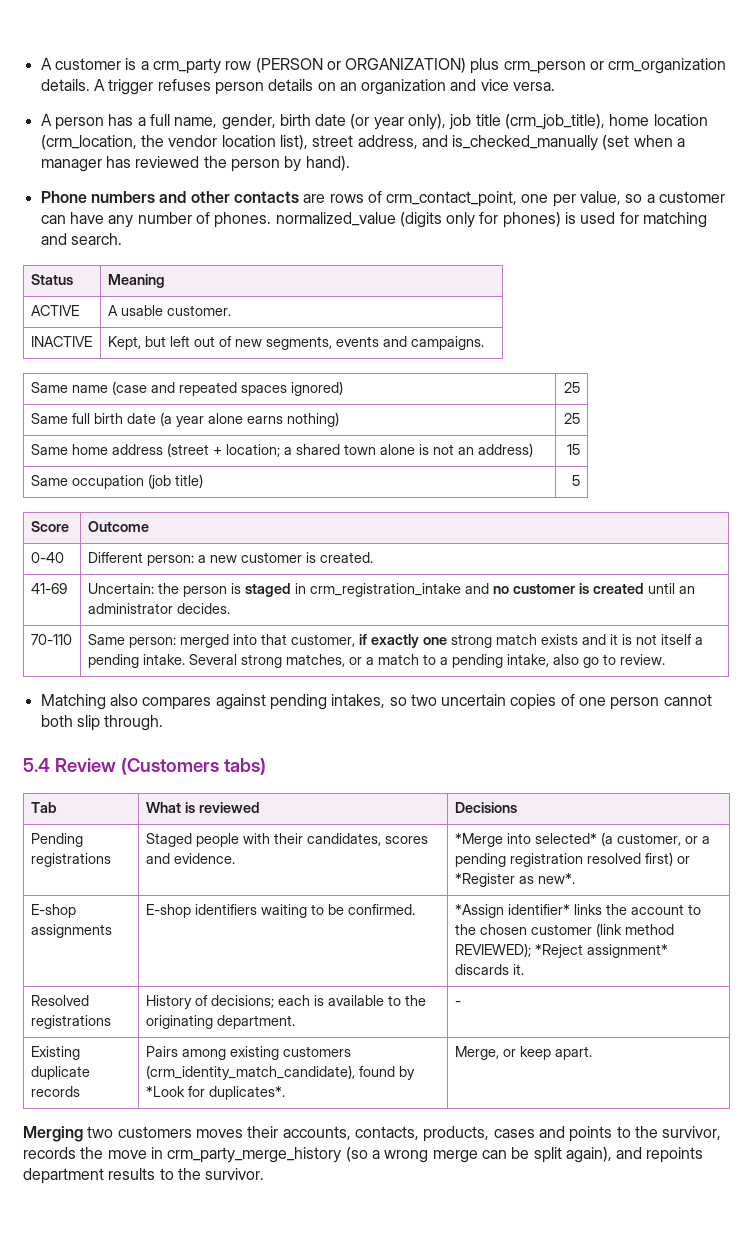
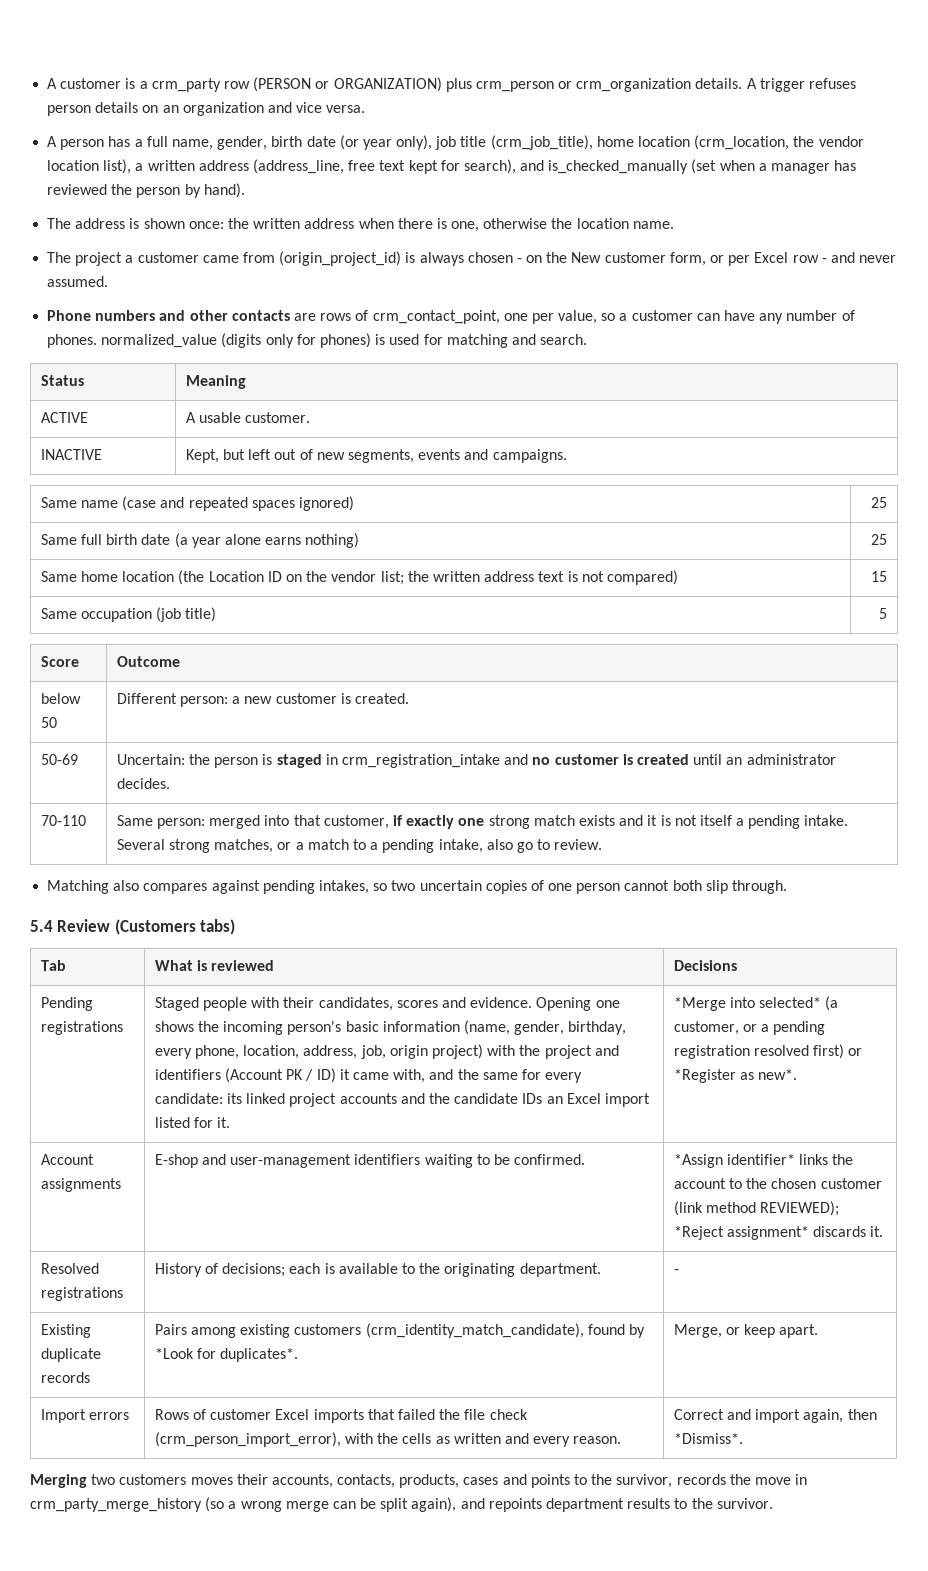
[312,135,418,149] street address, -> [135,159,516,174] a written address (address_line, free text kept for search),
(350, 163) none -> [47,218,674,232] [47,251,897,266] [47,276,109,287] // The address is shown once: the written address when there is one, otherwise the location name. // The project a customer came from (origin_project_id) is always chosen - on the New customer form, or per Excel row - and never assumed.
[111,443,533,457] address (street + location; a shared town alone is not an address) -> [122,570,678,585] location (the Location ID on the vendor list; the written address text is not compared)
[30,552,64,563] 0-40 -> [40,693,81,704] [40,717,57,728] below 50
[30,583,67,594] 41-69 -> [40,754,78,765] 50-69
(235, 858) none -> [536,997,620,1011] [154,1020,627,1035] [154,1044,619,1059] [154,1068,583,1083] [154,1093,650,1107] [154,1117,231,1128] Opening one shows the incoming person's basic information (name, gender, birthday, every phone, location, address, job, origin project) with the project and identifiers (Account PK / ID) it came with, and the same for every candidate: its linked project accounts and the candidate IDs an Excel import listed for it.
[30,904,76,918] E-shop -> [40,1154,94,1165] Account
(191, 911) none -> [202,1154,352,1168] and user-management
(592, 1053) none -> [40,1409,130,1423] [154,1409,528,1423] [154,1432,622,1447] [673,1409,877,1423] [673,1433,743,1444] // Import errors | Rows of customer Excel imports that failed the file check (crm_person_import_error), with the cells as written and every reason. | Correct and import again, then *Dismiss*.

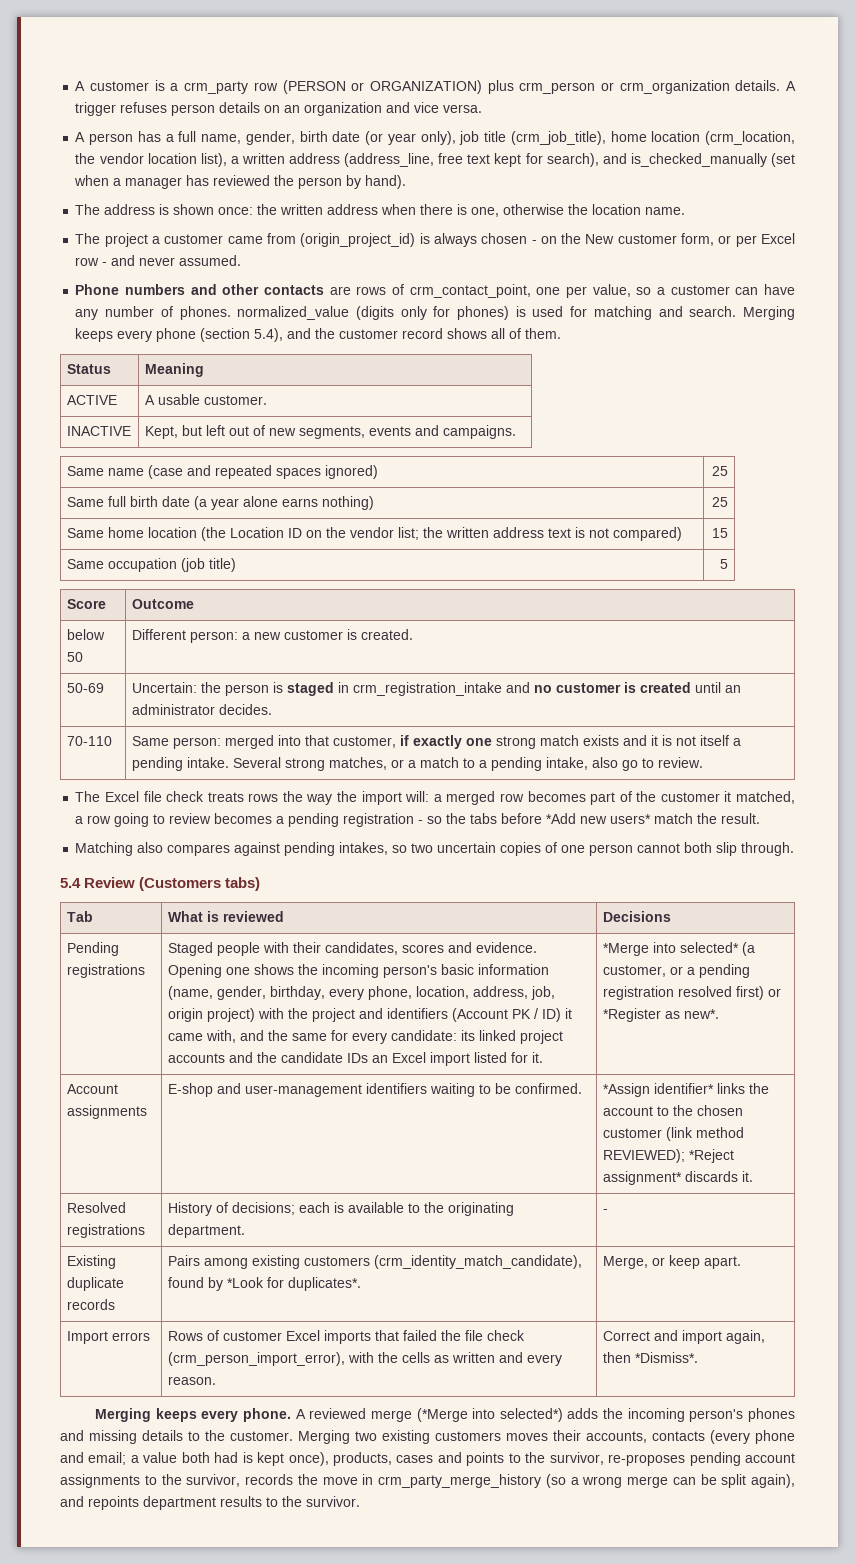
(588, 339) none -> [743,306,795,320] [75,328,562,342] Merging keeps every phone (section 5.4), and the customer record shows all of them.
(603, 844) none -> [75,791,796,805] [75,813,761,827] // The Excel file check treats rows the way the import will: a merged row becomes part of the customer it matched, a row going to review becomes a pending registration - so the tabs before *Add new users* match the result.
[91,1474,396,1488] two customers moves their accounts, contacts, -> [155,1408,795,1422] [60,1430,795,1444] [60,1452,329,1466] keeps every phone. A reviewed merge (*Merge into selected*) adds the incoming person's phones and missing details to the customer. Merging two existing customers moves their accounts, contacts (every phone and email; a value both had is kept once),
(673, 1481) none -> [608,1452,796,1466] [60,1474,241,1488] re-proposes pending account assignments to the survivor,

